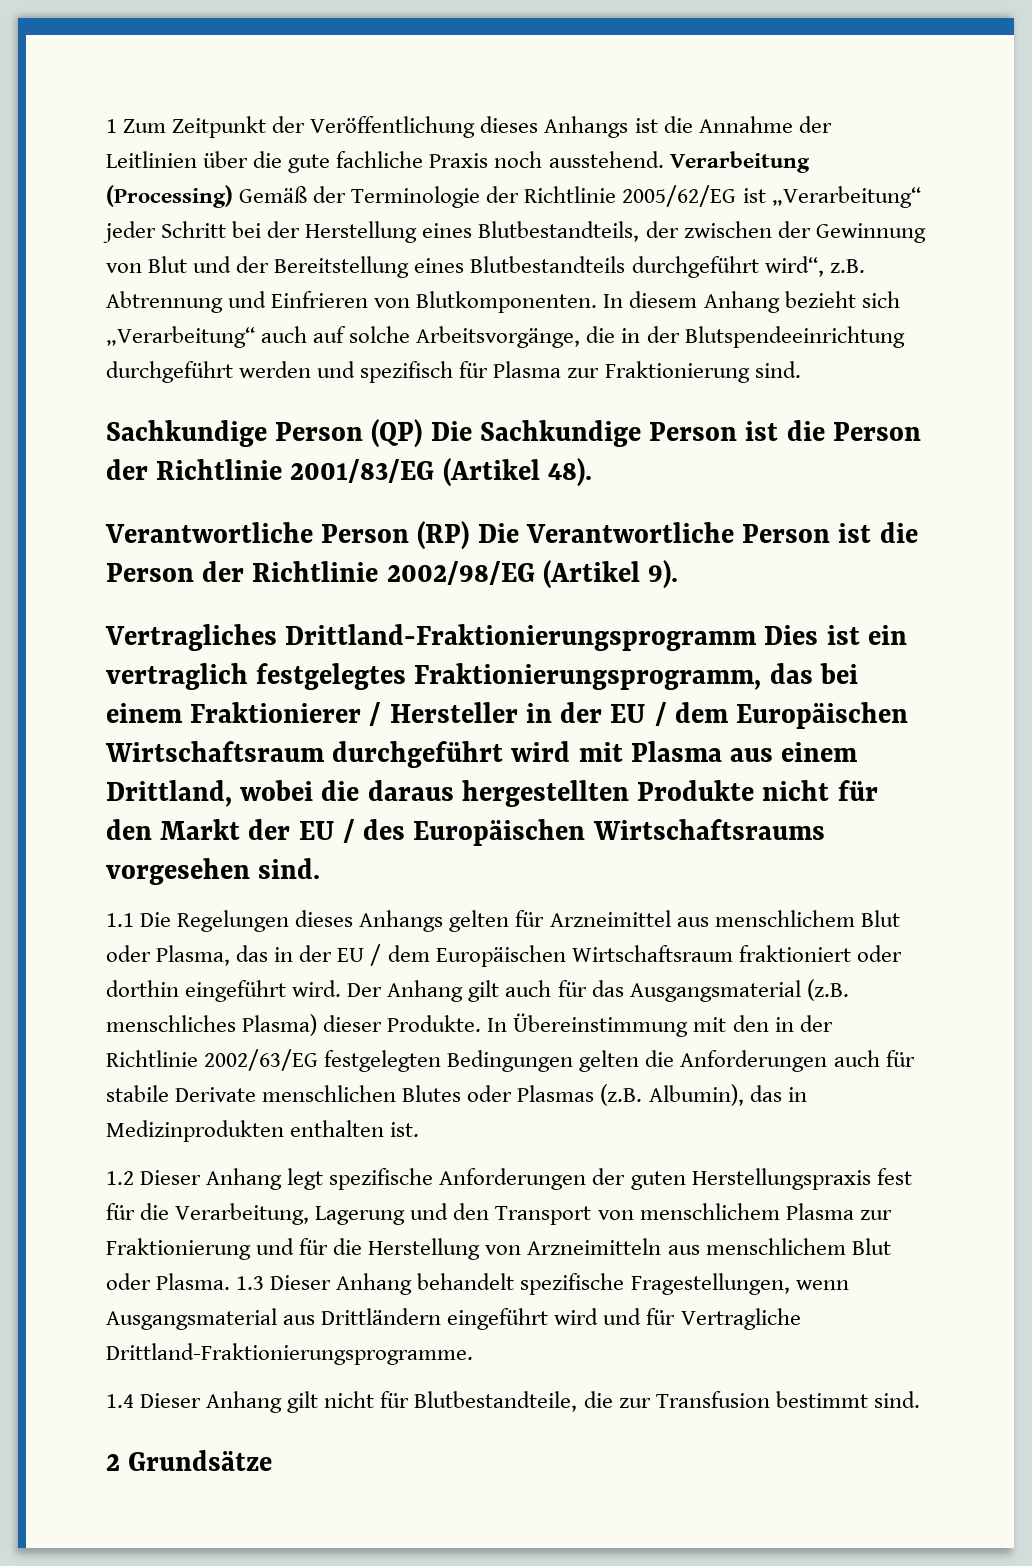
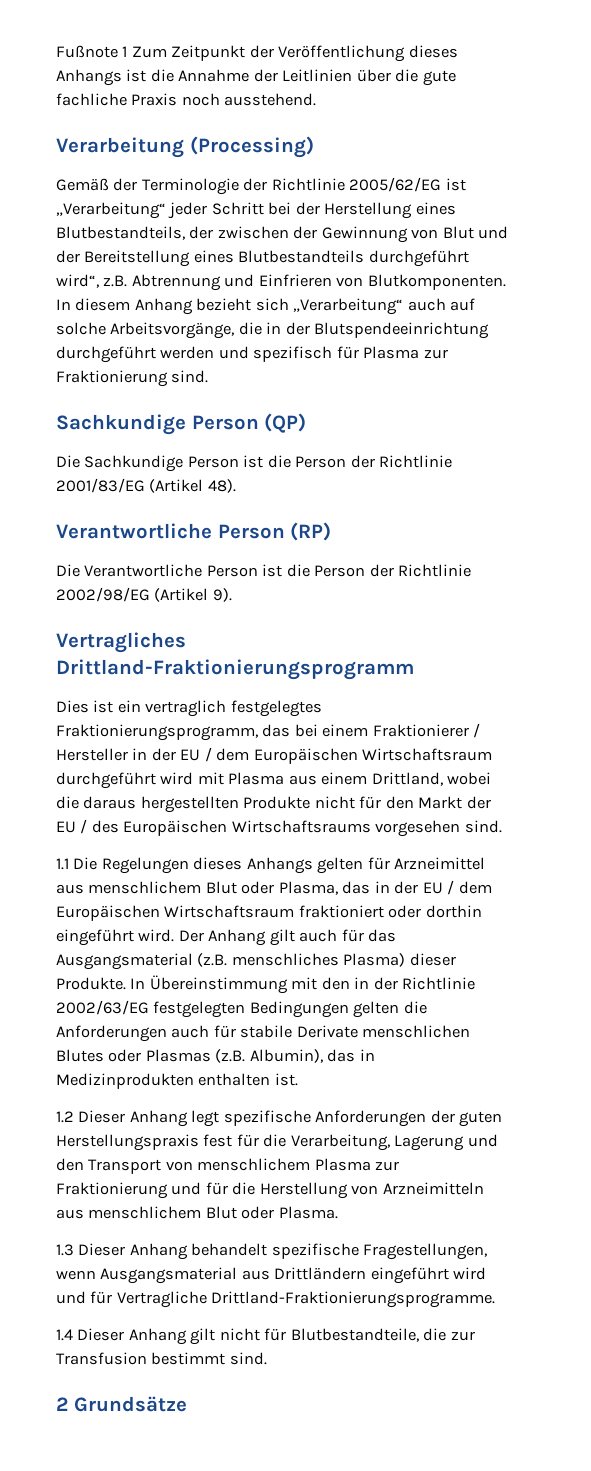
(106, 126) none -> [56,45,118,58] Fußnote
(664, 159) none -> (317, 99) //
(233, 196) none -> (314, 147) //
(423, 433) none -> (307, 423) //
(470, 535) none -> (332, 531) //
(757, 637) none -> (414, 669) //
(231, 1281) none -> (338, 1212) //

